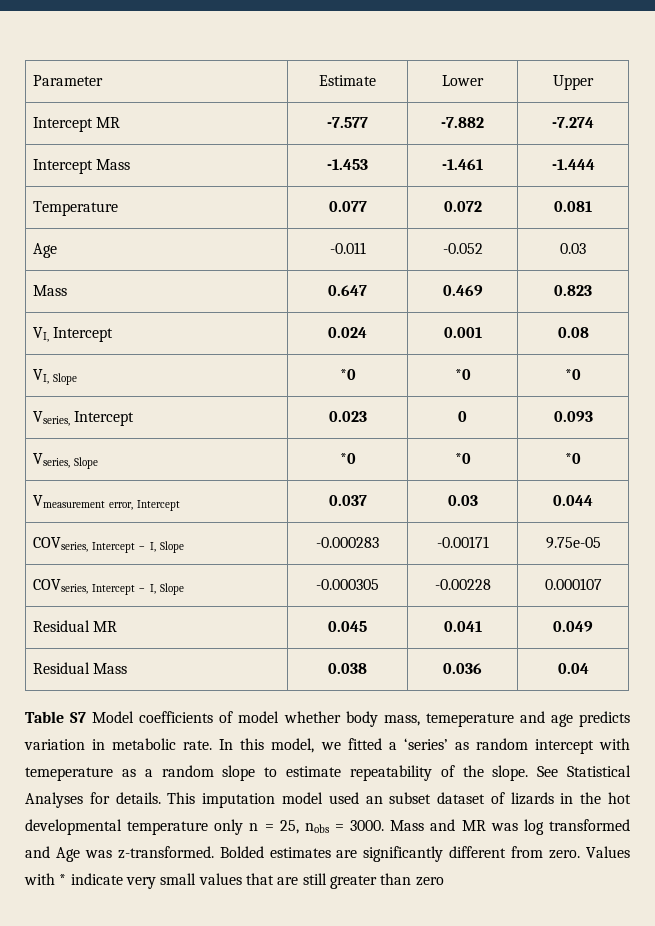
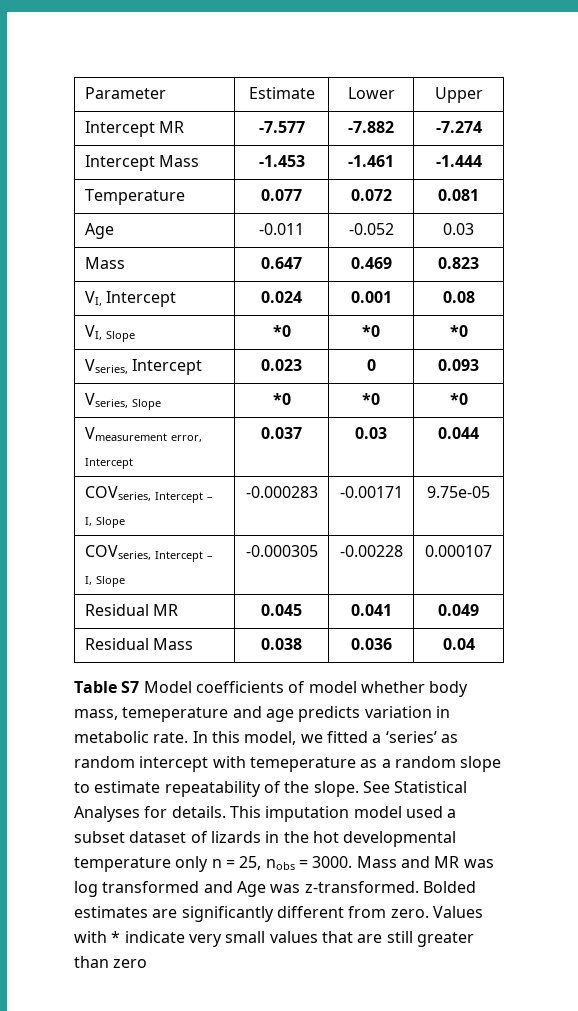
[365,796,383,804] an -> [447,809,457,818] a

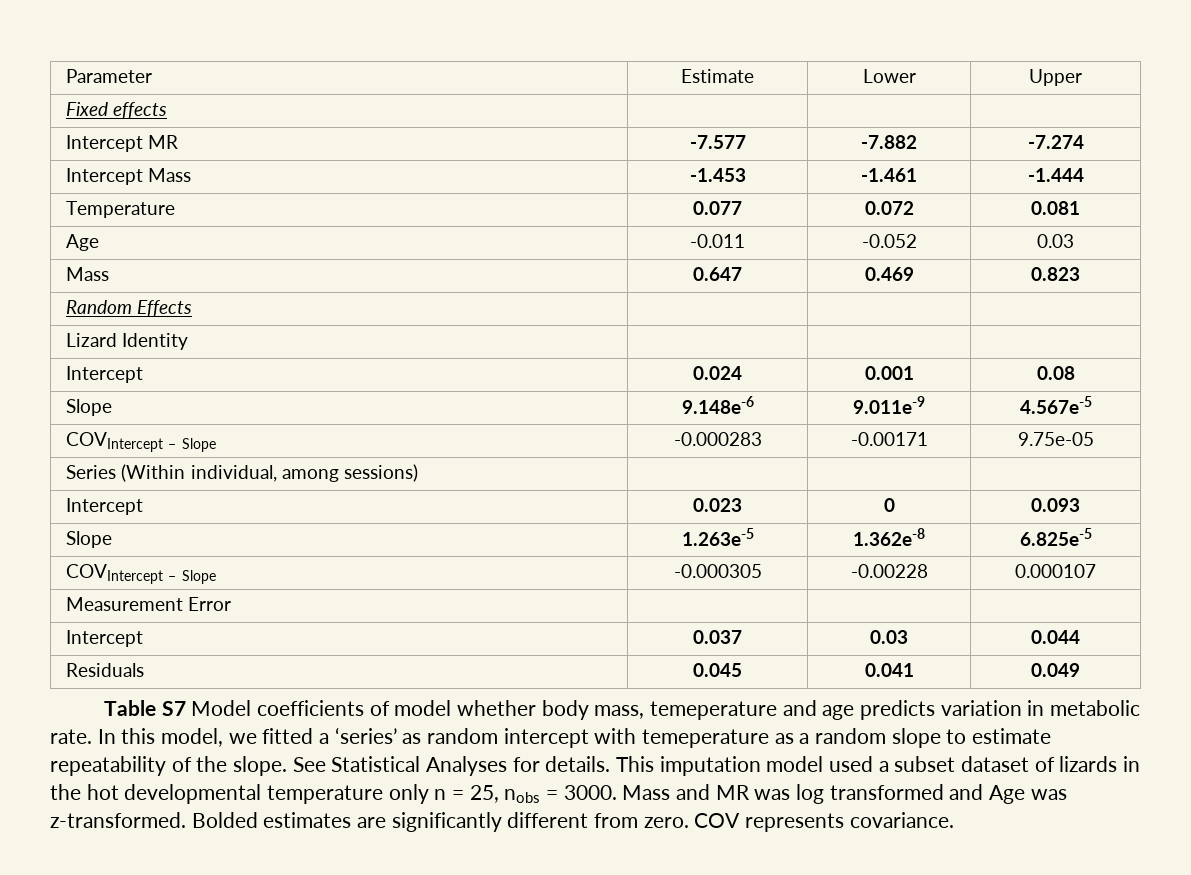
(483, 95) none -> [66,102,168,118] // Fixed effects | | |
[84,291,102,306] VI, -> [66,300,193,316] [66,333,189,350] Random Effects | | | // Lizard Identity | | | //
[84,325,135,342] [272,325,291,337] [362,325,380,337] [449,325,468,337] [84,359,128,374] VI, Slope | *0 | *0 | *0 // Vseries, -> [66,399,113,416] [681,396,754,414] [853,396,925,414] [1019,396,1092,414] [66,432,216,452] [673,432,762,446] [850,432,928,446] [1017,432,1094,446] [66,464,418,482] Slope | 9.148e-6 | 9.011e-9 | 4.567e-5 // COVIntercept – Slope | -0.000283 | -0.00171 | 9.75e-05 // Series (Within individual, among sessions) | | | //
[84,393,161,410] [272,393,291,405] [362,393,380,405] [449,393,468,405] [84,427,202,442] [84,458,133,469] [261,427,302,439] [355,427,387,439] [438,427,479,439] [84,486,214,503] [84,517,125,528] [245,486,318,498] [339,486,403,498] [427,486,490,498] [84,545,214,562] [84,576,125,587] [245,545,318,557] [339,545,403,557] [425,545,492,557] [84,604,178,616] [261,604,302,616] [350,604,392,616] [438,604,479,616] [84,638,193,650] [261,638,302,650] [350,638,392,650] [442,638,475,650] Vseries, Slope | *0 | *0 | *0 // Vmeasurement error, Intercept | 0.037 | 0.03 | 0.044 // COVseries, Intercept – I, Slope | -0.000283 | -0.00171 | 9.75e-05 // COVseries, Intercept – I, Slope | -0.000305 | -0.00228 | 0.000107 // Residual MR | 0.045 | 0.041 | 0.049 // Residual Mass | 0.038 | 0.036 | 0.04 -> [66,531,113,548] [681,528,754,546] [853,528,925,546] [1019,528,1092,546] [66,564,216,584] [673,564,762,578] [850,564,928,578] [1015,564,1096,578] [66,597,232,611] [66,630,144,647] [693,630,742,644] [870,630,908,644] [1031,630,1080,644] [66,663,145,677] [693,663,742,677] [864,663,914,677] [1031,663,1080,677] Slope | 1.263e-5 | 1.362e-8 | 6.825e-5 // COVIntercept – Slope | -0.000305 | -0.00228 | 0.000107 // Measurement Error | | | // Intercept | 0.037 | 0.03 | 0.044 // Residuals | 0.045 | 0.041 | 0.049
[432,906,483,918] [74,931,474,947] [74,956,148,968] Values with * indicate very small values that are still greater than zero -> [694,812,954,832] COV represents covariance.

